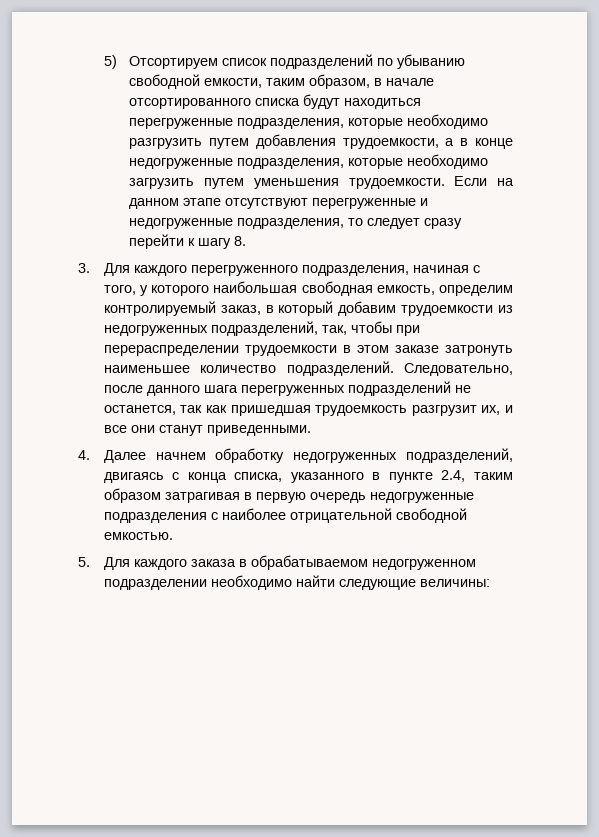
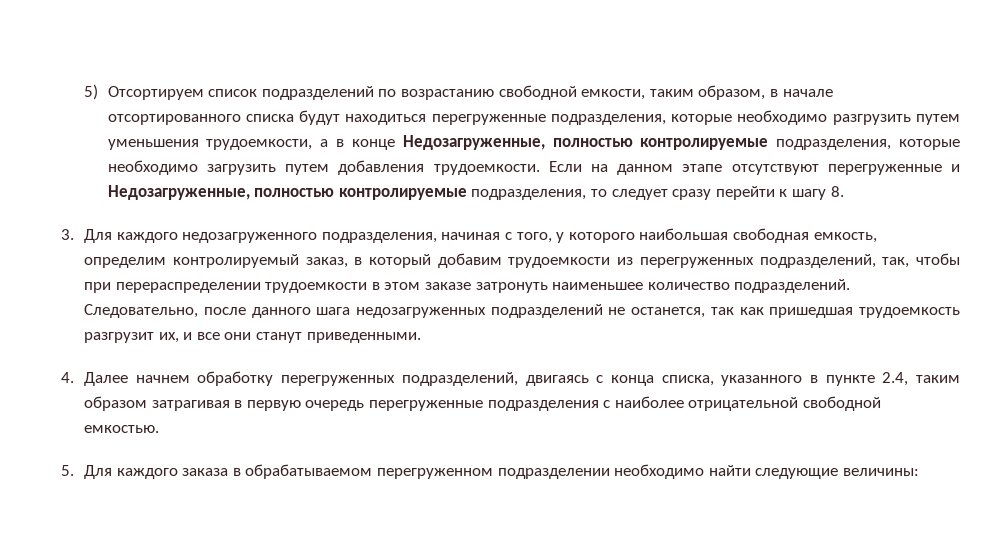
[397,54,466,69] убыванию -> [400,89,494,100] возрастанию
[255,134,336,149] добавления -> [107,139,199,150] уменьшения
[129,158,234,169] недогруженные -> [402,135,769,150] Недозагруженные, полностью контролируемые
[253,178,339,189] уменьшения -> [338,160,425,175] добавления
[129,218,234,229] недогруженные -> [107,185,467,200] Недозагруженные, полностью контролируемые
[190,265,298,276] перегруженного -> [182,232,318,243] недозагруженного
[103,325,208,336] недогруженных -> [639,257,754,268] перегруженных
[240,385,345,396] перегруженных -> [355,307,486,318] недозагруженных
[293,452,398,463] недогруженных -> [281,375,396,386] перегруженных
[369,492,474,503] недогруженные -> [369,400,484,411] перегруженные
[371,559,476,570] недогруженном -> [377,468,494,479] перегруженном

